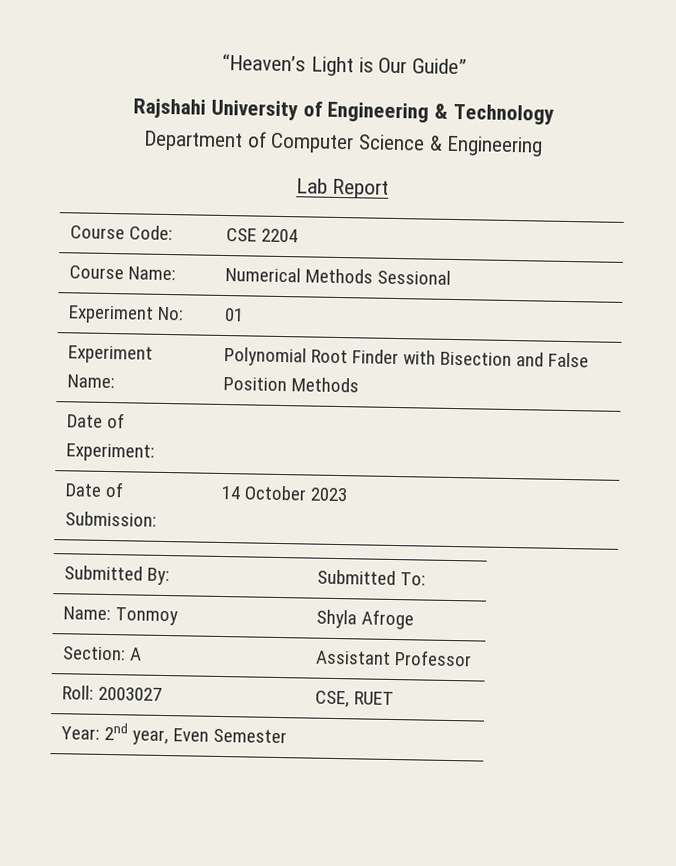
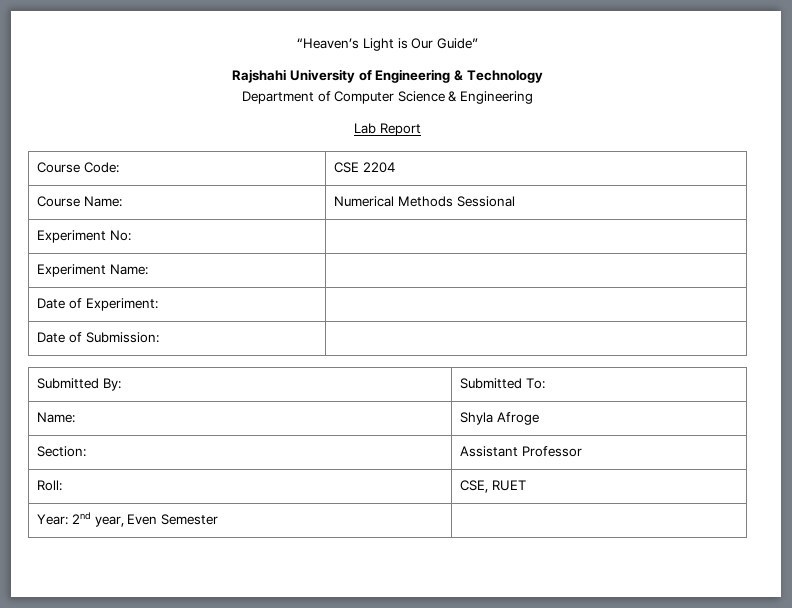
[223,307,244,322] 01 -> (131, 235) none
[223,346,590,368] [222,376,359,393] Polynomial Root Finder with Bisection and False Position Methods -> (148, 269) none
[220,485,348,502] 14 October 2023 -> (159, 337) none
[114,607,178,626] Tonmoy -> (76, 417) none
[128,647,142,661] A -> (87, 451) none
[97,686,162,701] 2003027 -> (63, 485) none

